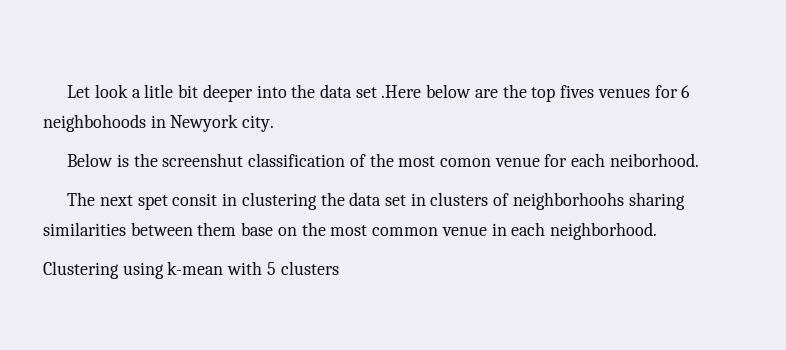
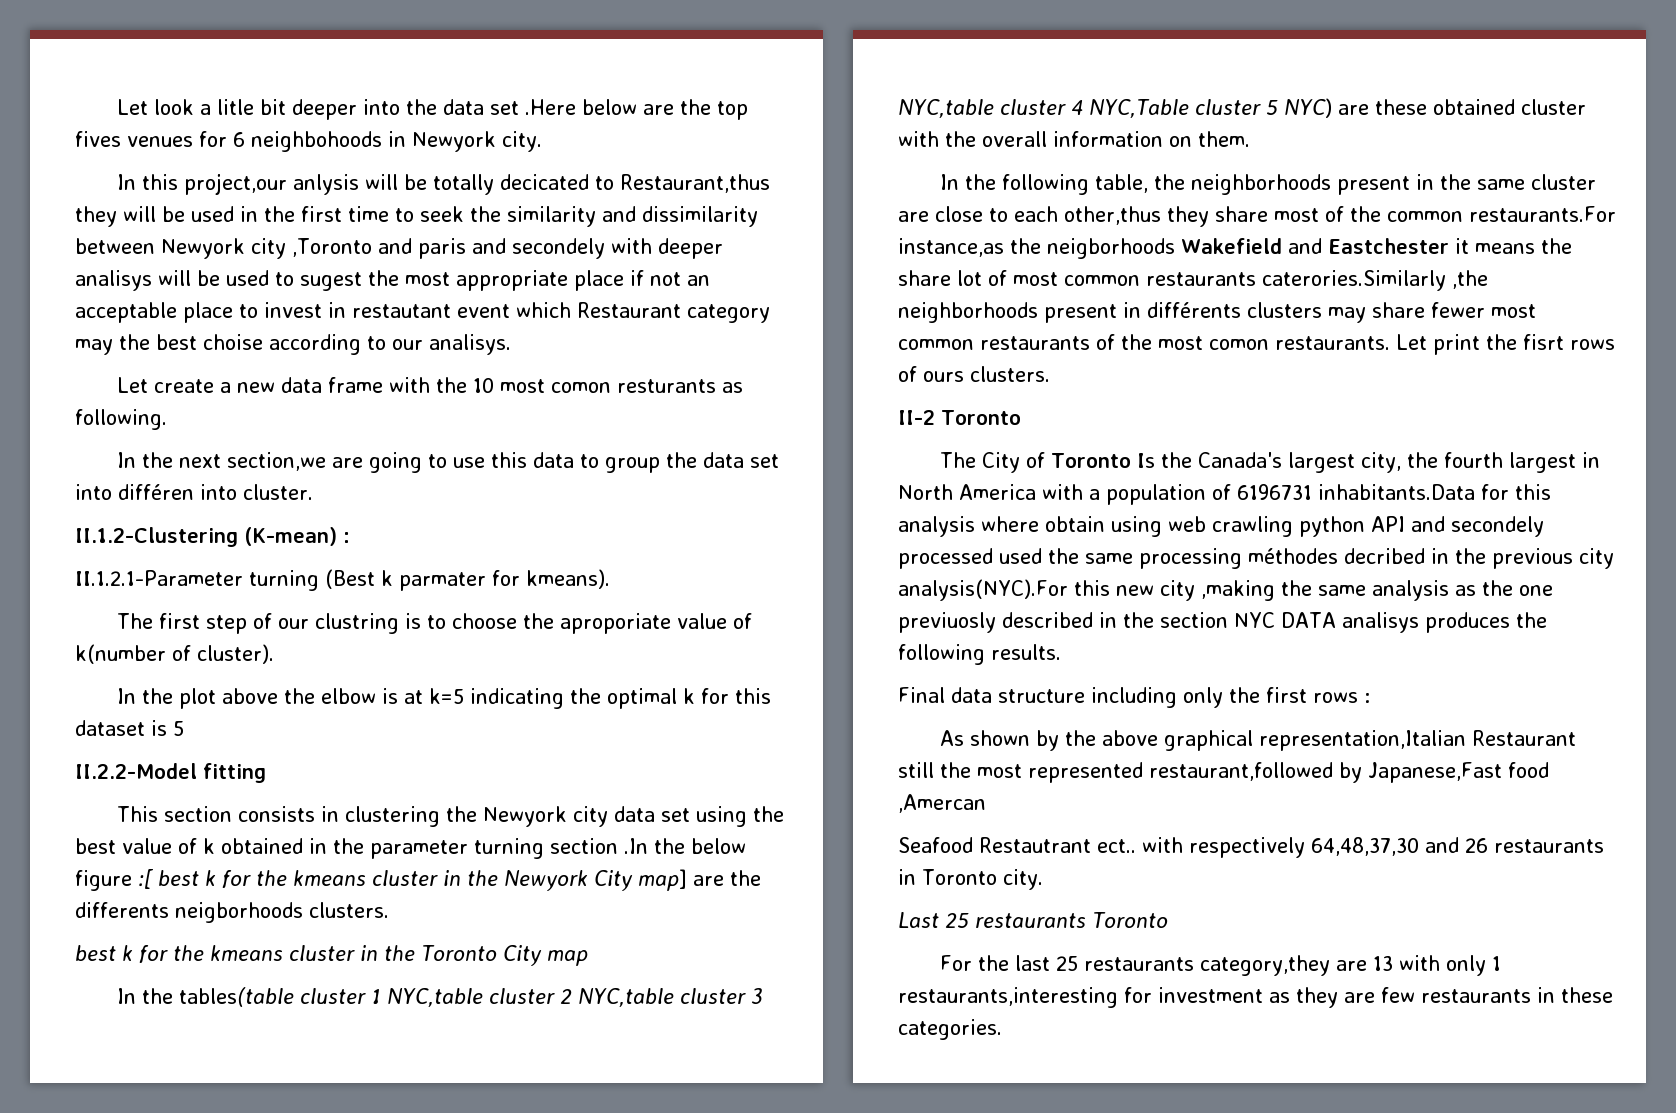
[67,153,699,167] [67,192,685,210] [43,222,657,240] [43,261,339,279] Below is the screenshut classification of the most comon venue for each neiborhood. // The next spet consit in clustering the data set in clusters of neighborhoohs sharing similarities between them base on the most common venue in each neighborhood. // Clustering using k-mean with 5 clusters -> [117,173,771,195] [75,206,758,227] [75,238,723,259] [75,270,710,291] [75,302,770,323] [75,334,511,355] [117,377,744,393] [75,409,167,430] [117,452,780,473] [75,484,313,500] [75,527,350,547] [75,569,610,591] [117,613,753,634] [75,644,274,664] [117,688,772,709] [75,720,184,736] [75,763,266,783] [117,806,785,827] [75,838,746,859] [75,869,761,891] [75,902,389,923] [75,945,588,966] [117,987,764,1007] [898,98,1586,118] [898,131,1250,147] [940,174,1597,195] [898,206,1616,227] [898,238,1572,259] [898,270,1488,291] [898,302,1536,323] [898,334,1615,355] [898,366,1050,382] [898,410,1021,425] [940,452,1601,473] [898,484,1551,505] [898,516,1544,537] [898,548,1614,569] [898,579,1553,601] [898,612,1547,633] [898,644,1061,665] [898,687,1370,708] [940,730,1577,751] [898,762,1549,783] [898,794,986,813] [898,837,1604,858] [898,869,1043,890] [898,912,1168,928] [940,955,1502,976] [898,987,1613,1008] [898,1019,1002,1040] In this project,our anlysis will be totally decicated to Restaurant,thus they will be used in the first time to seek the similarity and dissimilarity between Newyork city ,Toronto and paris and secondely with deeper analisys will be used to sugest the most appropriate place if not an acceptable place to invest in restautant event which Restaurant category may the best choise according to our analisys. // Let create a new data frame with the 10 most comon resturants as following. // In the next section,we are going to use this data to group the data set into différen into cluster. // II.1.2-Clustering (K-mean) : // II.1.2.1-Parameter turning (Best k parmater for kmeans). // The first step of our clustring is to choose the aproporiate value of k(number of cluster). // In the plot above the elbow is at k=5 indicating the optimal k for this dataset is 5 // II.2.2-Model fitting // This section consists in clustering the Newyork city data set using the best value of k obtained in the parameter turning section .In the below figure :[ best k for the kmeans cluster in the Newyork City map] are the differents neigborhoods clusters. // best k for the kmeans cluster in the Toronto City map // In the tables(table cluster 1 NYC,table cluster 2 NYC,table cluster 3 NYC,table cluster 4 NYC,Table cluster 5 NYC) are these obtained cluster with the overall information on them. // In the following table, the neighborhoods present in the same cluster are close to each other,thus they share most of the common restaurants.For instance,as the neigborhoods Wakefield and Eastchester it means the share lot of most common restaurants caterories.Similarly ,the neighborhoods present in différents clusters may share fewer most common restaurants of the most comon restaurants. Let print the fisrt rows of ours clusters. // II-2 Toronto // The City of Toronto Is the Canada's largest city, the fourth largest in North America with a population of 6196731 inhabitants.Data for this analysis where obtain using web crawling python API and secondely processed used the same processing méthodes decribed in the previous city analysis(NYC).For this new city ,making the same analysis as the one previuosly described in the section NYC DATA analisys produces the following results. // Final data structure including only the first rows : // As shown by the above graphical representation,Italian Restaurant still the most represented restaurant,followed by Japanese,Fast food ,Amercan // Seafood Restautrant ect.. with respectively 64,48,37,30 and 26 restaurants in Toronto city. // Last 25 restaurants Toronto // For the last 25 restaurants category,they are 13 with only 1 restaurants,interesting for investment as they are few restaurants in these categories.

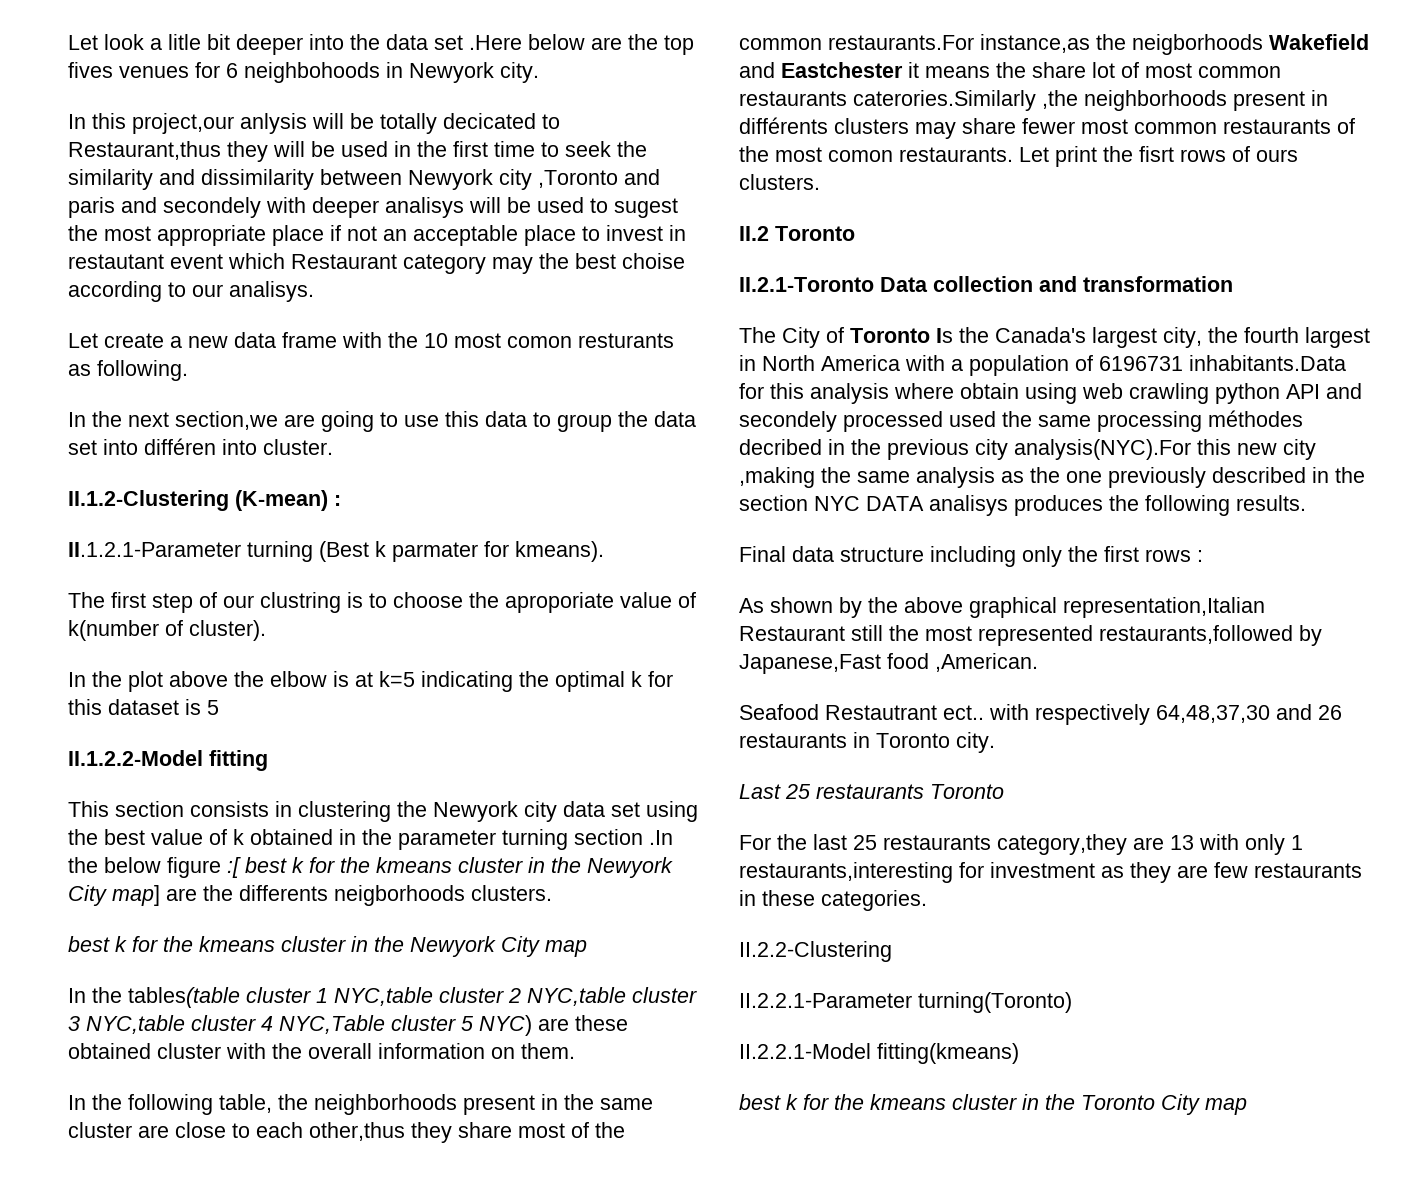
[75,763,197,779] II.2.2-Model -> [68,750,203,766] II.1.2.2-Model
[421,945,497,961] Toronto -> [410,936,496,957] Newyork
[898,410,1021,425] II-2 Toronto -> [739,226,855,241] [739,276,1233,292] II.2 Toronto // II.2.1-Toronto Data collection and transformation
[898,612,996,633] previuosly -> [1108,467,1206,488] previously
[1149,762,1333,781] restaurant,followed -> [1099,625,1293,644] restaurants,followed
[898,794,986,813] ,Amercan -> [935,653,1038,672] ,American.
(1002, 1029) none -> [739,941,892,962] [739,992,1072,1013] [739,1043,1019,1064] [739,1094,1247,1115] // II.2.2-Clustering // II.2.2.1-Parameter turning(Toronto) // II.2.2.1-Model fitting(kmeans) // best k for the kmeans cluster in the Toronto City map

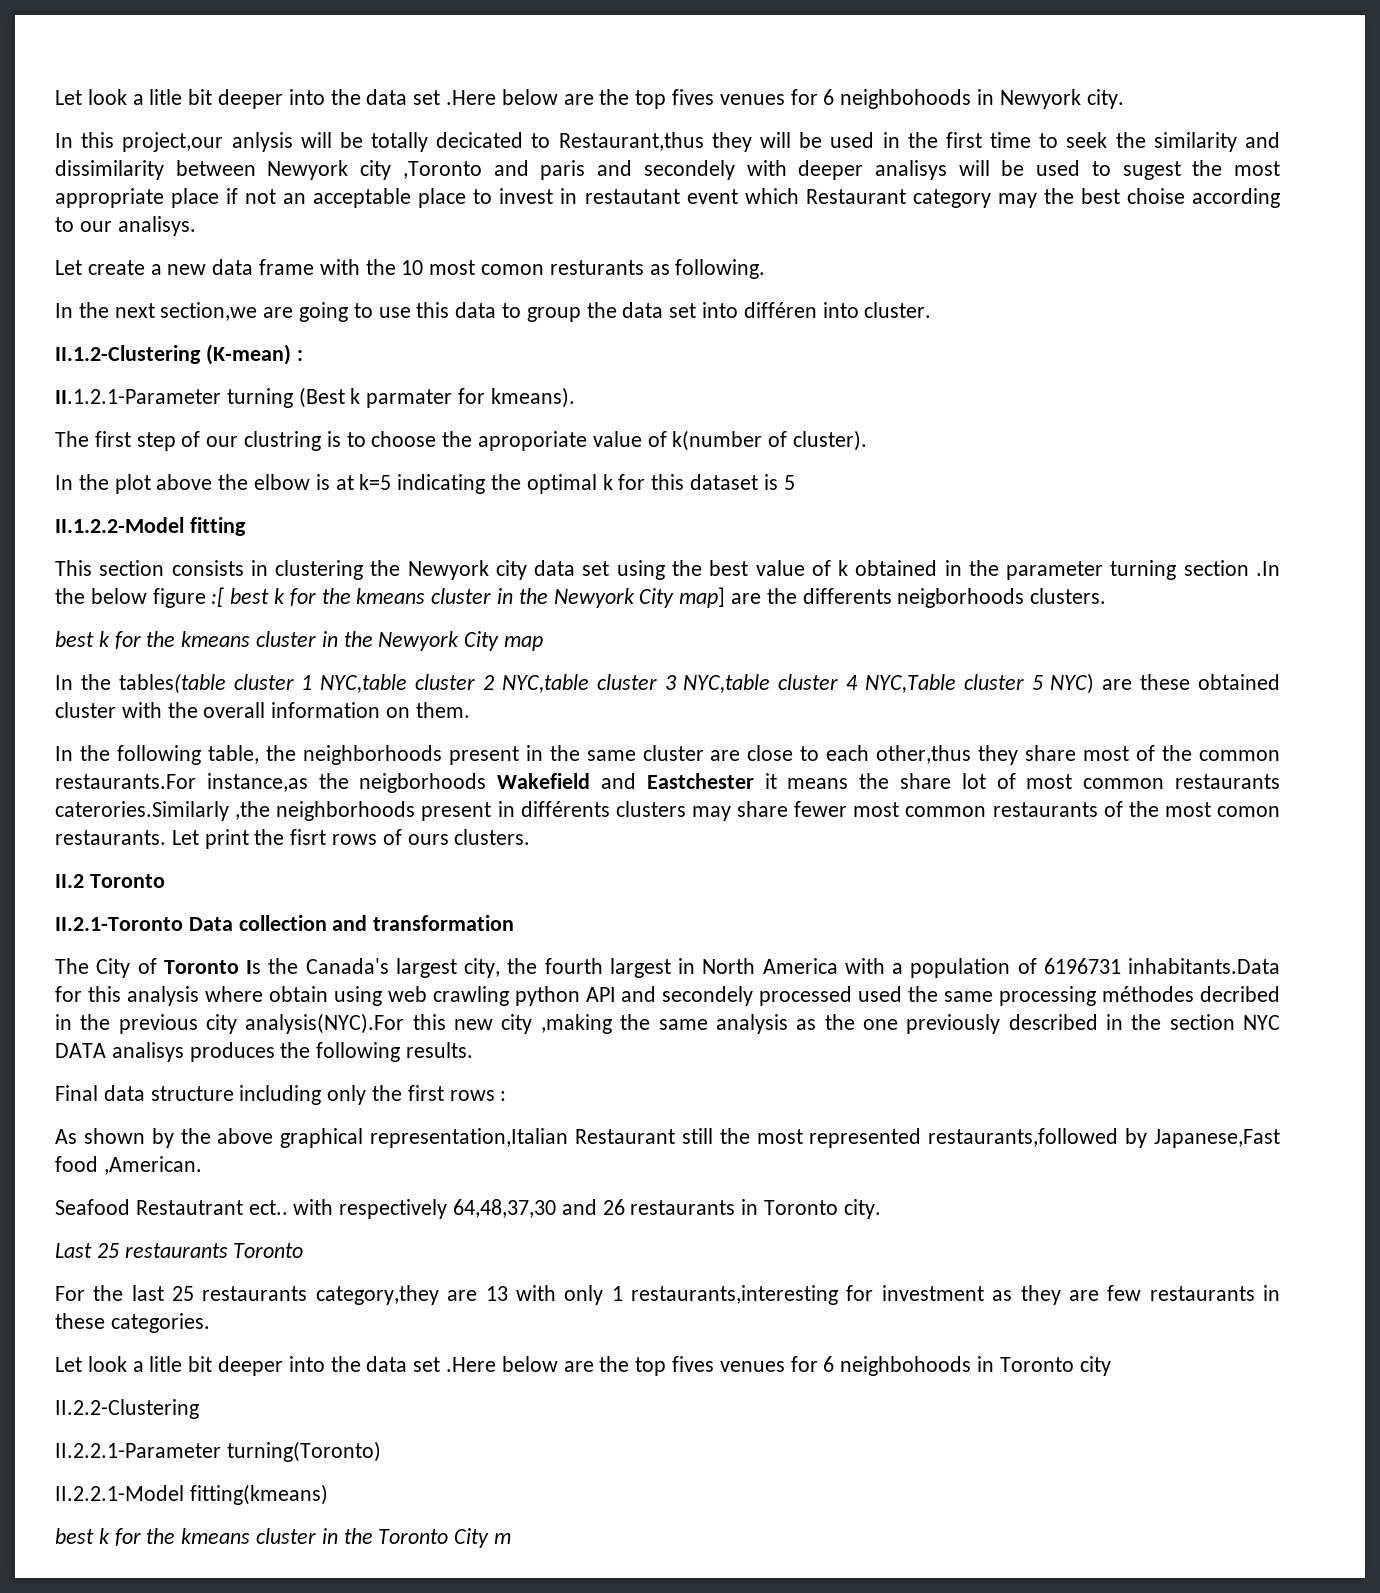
(927, 900) none -> [55,1356,1111,1376] // Let look a litle bit deeper into the data set .Here below are the top fives venues for 6 neighbohoods in Toronto city
[1205,1098,1247,1115] map -> [494,1533,512,1544] m

